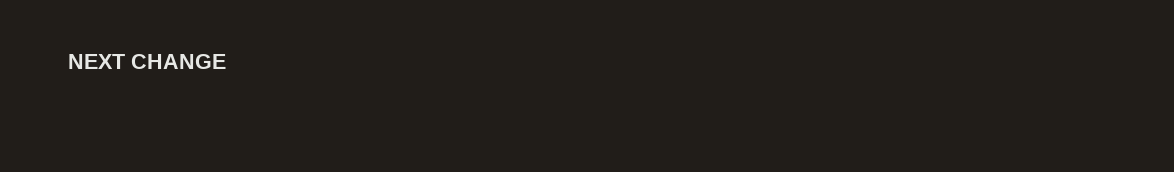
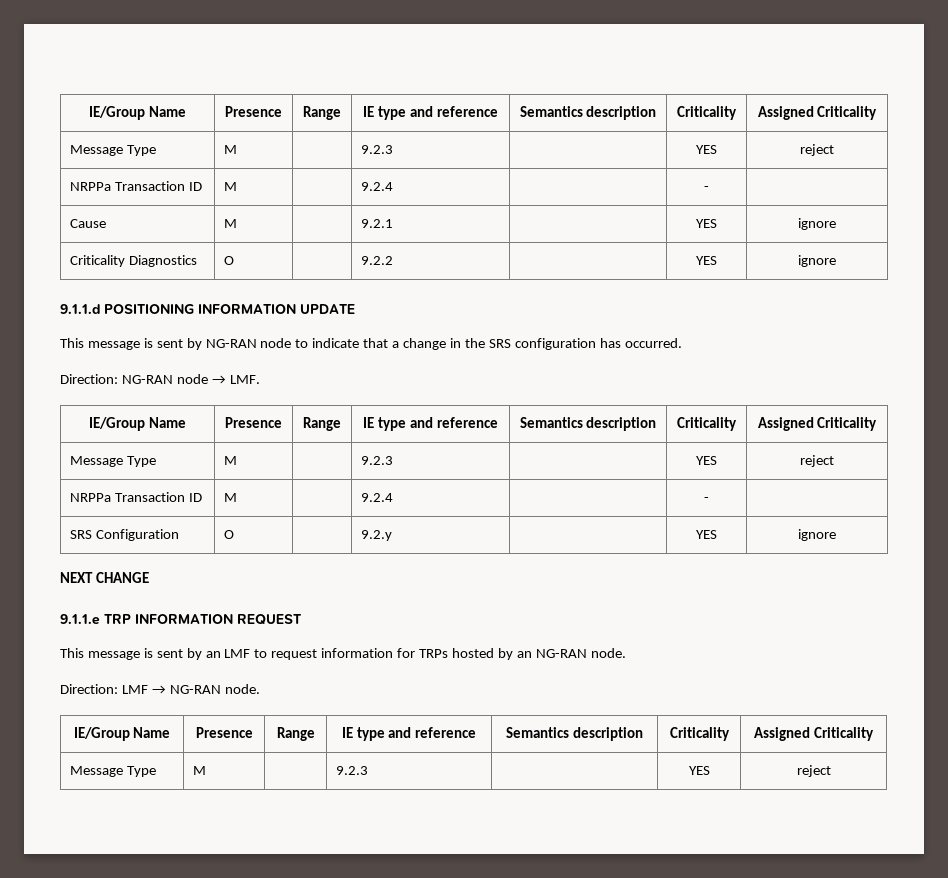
[68,54,226,69] NEXT CHANGE -> [89,106,186,120] [225,106,282,117] [303,106,341,120] [363,106,498,120] [519,106,657,120] [677,106,737,120] [757,106,878,120] [69,145,156,156] [223,145,237,154] [360,145,393,154] [696,145,717,154] [800,144,834,156] [69,181,202,191] [223,182,237,191] [360,182,393,191] [704,186,709,191] [69,219,106,228] [223,219,237,228] [360,219,393,228] [696,219,717,228] [798,218,836,230] [69,255,197,267] [223,256,234,265] [360,256,393,265] [696,256,717,265] [798,255,836,267] [60,304,355,314] [60,338,682,350] [60,374,260,384] [89,417,186,431] [225,417,282,428] [303,417,341,431] [363,417,498,431] [519,417,657,431] [677,417,737,431] [757,417,878,431] [69,456,156,467] [223,456,237,465] [360,456,393,465] [696,456,717,465] [800,455,834,467] [69,492,202,502] [223,493,237,502] [360,493,393,502] [704,497,709,502] [69,529,179,541] [223,530,234,539] [360,530,392,541] [696,530,717,539] [798,529,836,541] [60,572,149,583] [60,614,302,625] [60,648,626,660] [60,684,260,694] [73,727,171,741] [195,727,253,738] [276,727,315,741] [341,727,477,741] [506,727,643,741] [669,727,730,741] [754,727,874,741] [69,766,156,777] [192,766,206,775] [335,766,368,775] [688,766,710,775] [796,765,831,777] IE/Group Name | Presence | Range | IE type and reference | Semantics description | Criticality | Assigned Criticality // Message Type | M | | 9.2.3 | | YES | reject // NRPPa Transaction ID | M | | 9.2.4 | | - | // Cause | M | | 9.2.1 | | YES | ignore // Criticality Diagnostics | O | | 9.2.2 | | YES | ignore // 9.1.1.d POSITIONING INFORMATION UPDATE // This message is sent by NG-RAN node to indicate that a change in the SRS configuration has occurred. // Direction: NG-RAN node → LMF. // IE/Group Name | Presence | Range | IE type and reference | Semantics description | Criticality | Assigned Criticality // Message Type | M | | 9.2.3 | | YES | reject // NRPPa Transaction ID | M | | 9.2.4 | | - | // SRS Configuration | O | | 9.2.y | | YES | ignore // NEXT CHANGE // 9.1.1.e TRP INFORMATION REQUEST // This message is sent by an LMF to request information for TRPs hosted by an NG-RAN node. // Direction: LMF → NG-RAN node. // IE/Group Name | Presence | Range | IE type and reference | Semantics description | Criticality | Assigned Criticality // Message Type | M | | 9.2.3 | | YES | reject

